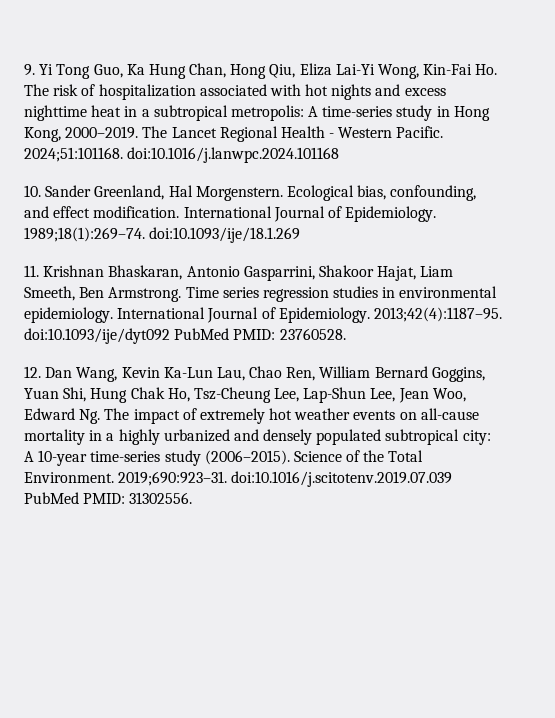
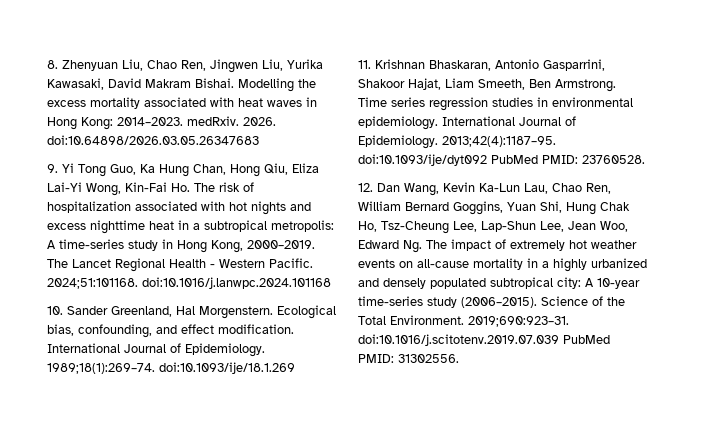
(24, 70) none -> [47,59,323,73] [47,78,316,92] [47,97,317,109] [47,116,276,130] [47,135,259,145] 8. Zhenyuan Liu, Chao Ren, Jingwen Liu, Yurika Kawasaki, David Makram Bishai. Modelling the excess mortality associated with heat waves in Hong Kong: 2014–2023. medRxiv. 2026. doi:10.64898/2026.03.05.26347683 //

